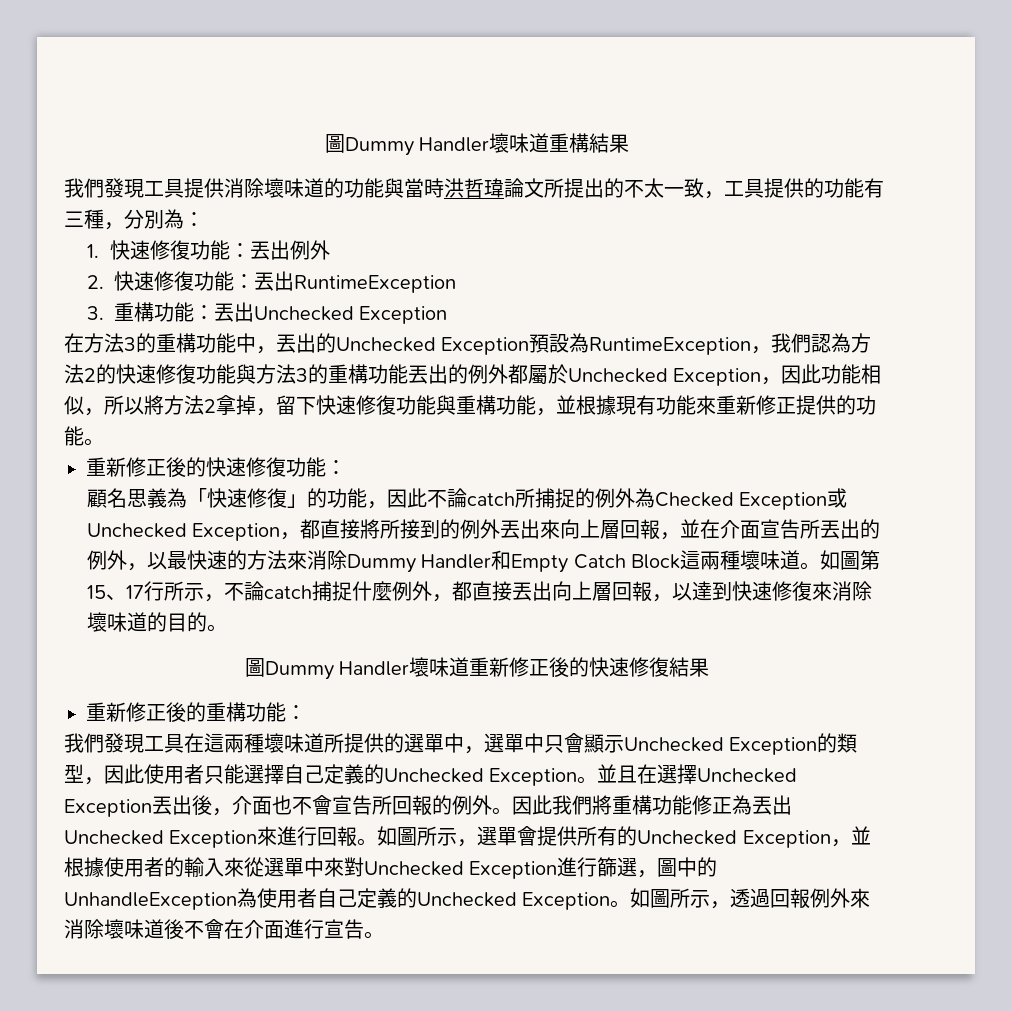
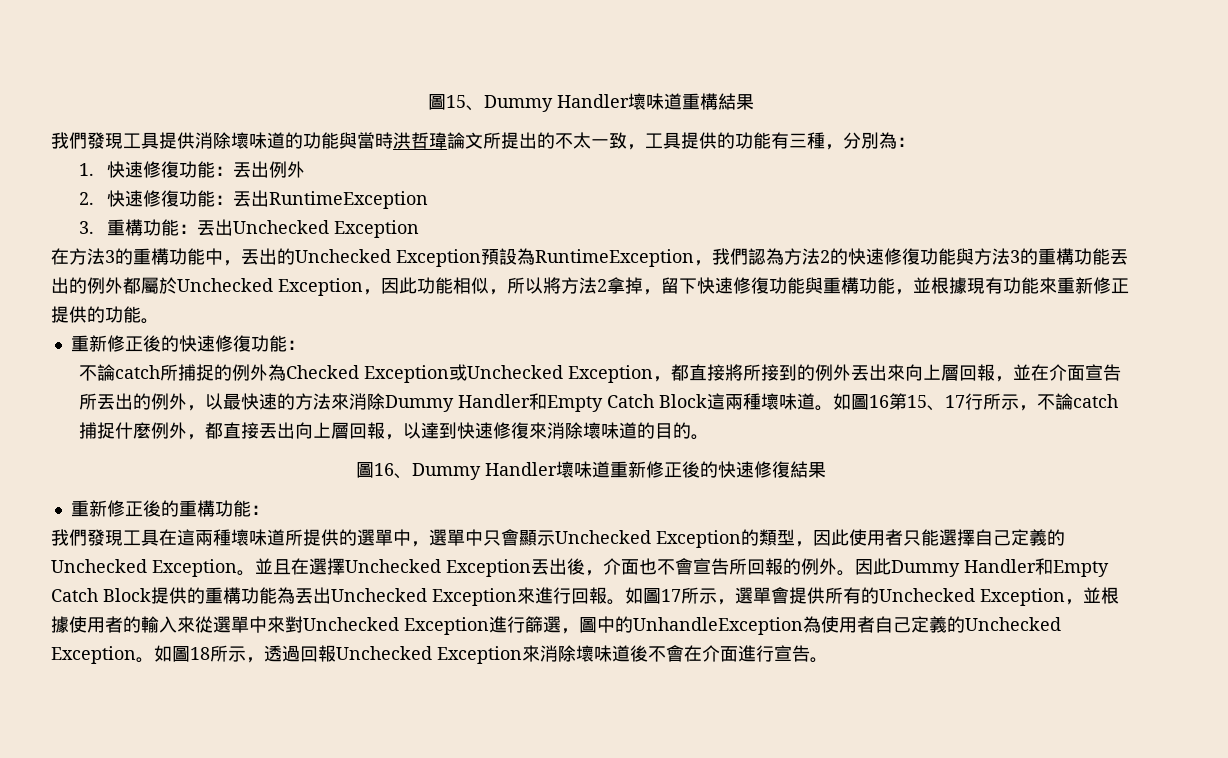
[324,134,345,153] 圖 -> [428,94,484,111] 圖15、
[86,488,427,509] 顧名思義為「快速修復」的功能，因此 -> (305, 345) none
(861, 560) none -> [868,395,889,408] 16
(265, 667) none -> [374,463,412,479] 16、
[552,795,732,815] 我們將重構功能修正 -> [891,558,1109,577] [51,587,277,604] Dummy Handler和Empty Catch Block提供的重構功能
(418, 836) none -> [661,589,681,602] 17
(671, 898) none -> [190,647,210,660] 18
[810,888,851,908] 例外 -> [336,646,522,664] Unchecked Exception

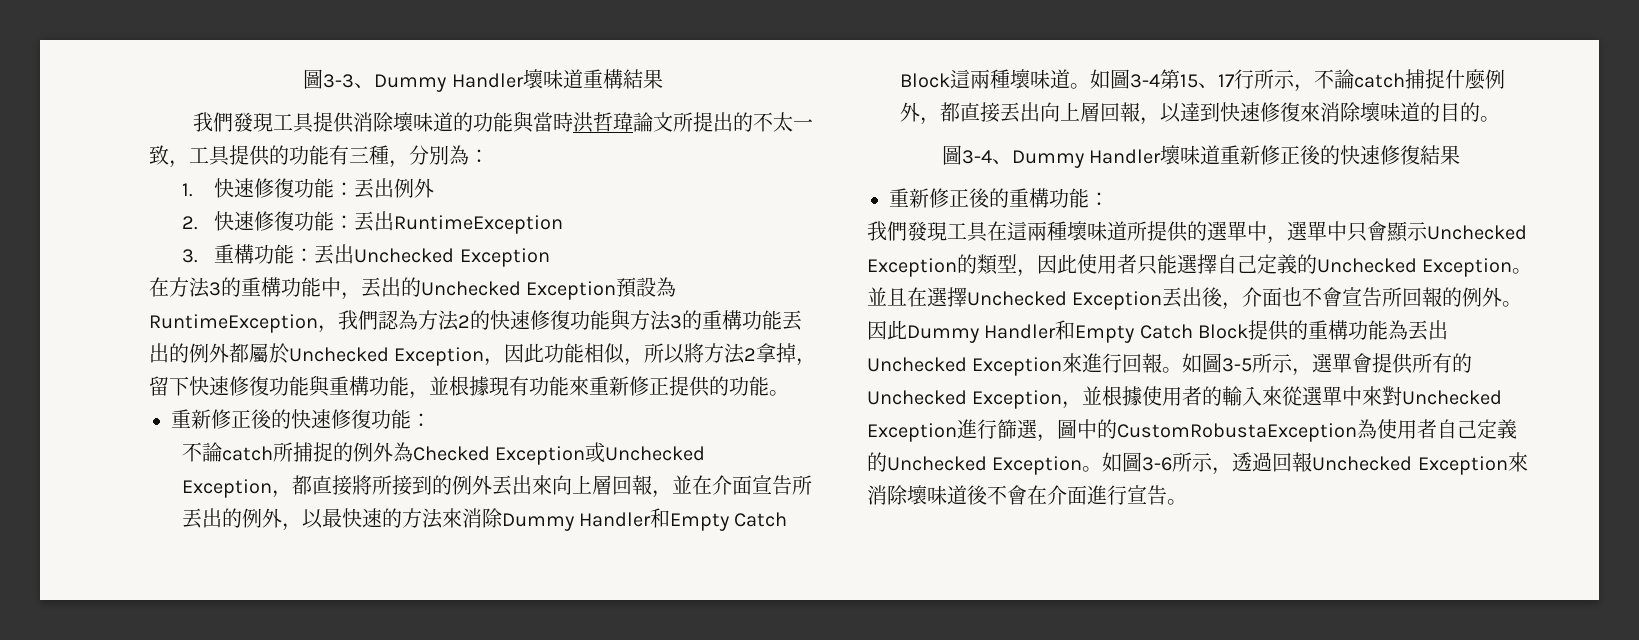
[428,94,466,110] 圖15 -> [303,69,355,89] 圖3-3
[868,395,889,408] 16 -> [1129,74,1160,88] 3-4
[374,463,394,476] 16 -> [961,150,992,164] 3-4
[661,589,681,602] 17 -> [1222,358,1253,372] 3-5
[633,617,803,635] UnhandleException -> [1117,423,1357,442] CustomRobustaException
[190,647,210,660] 18 -> [1142,457,1173,471] 3-6

